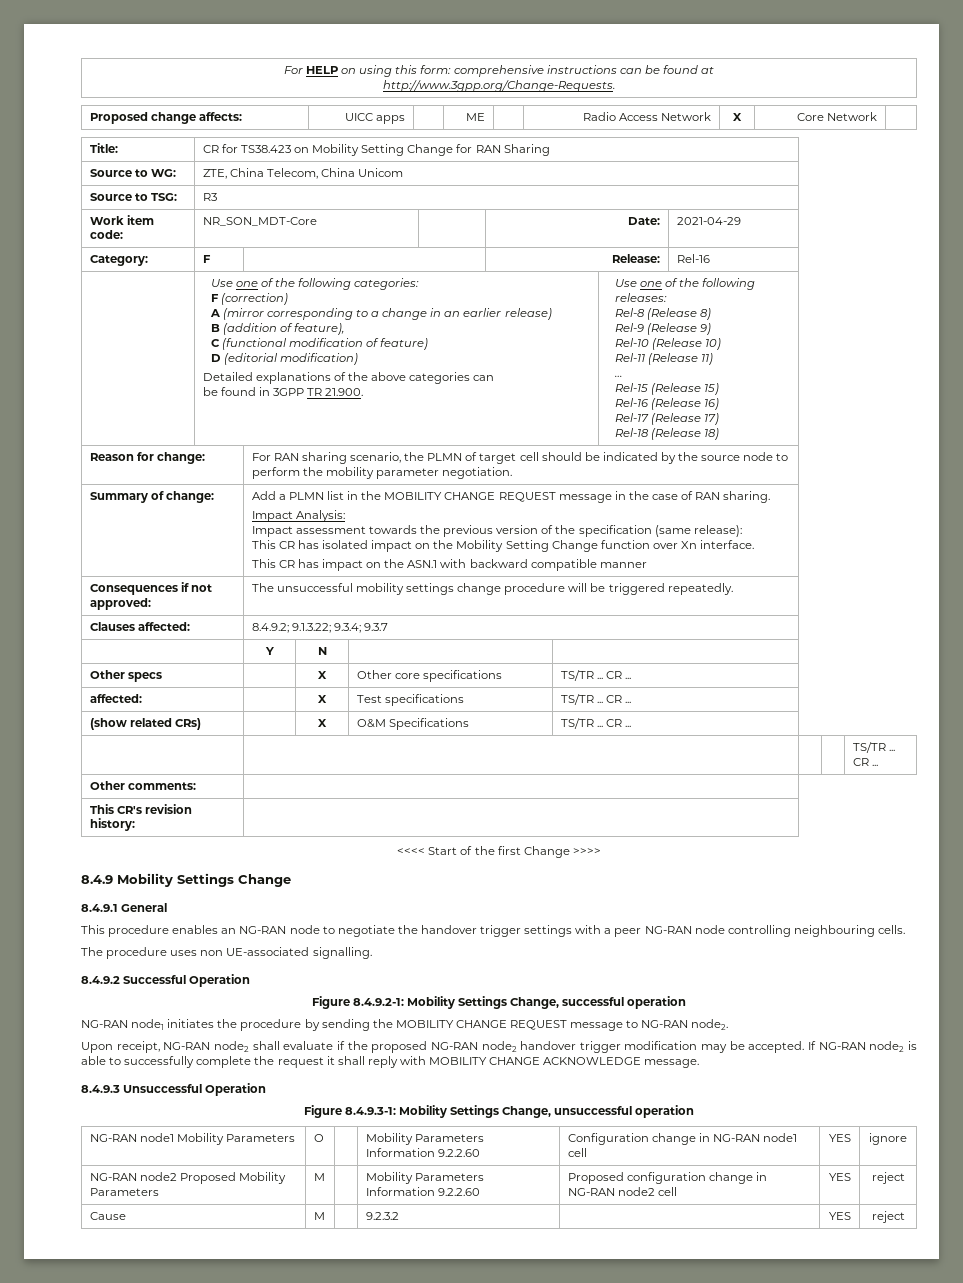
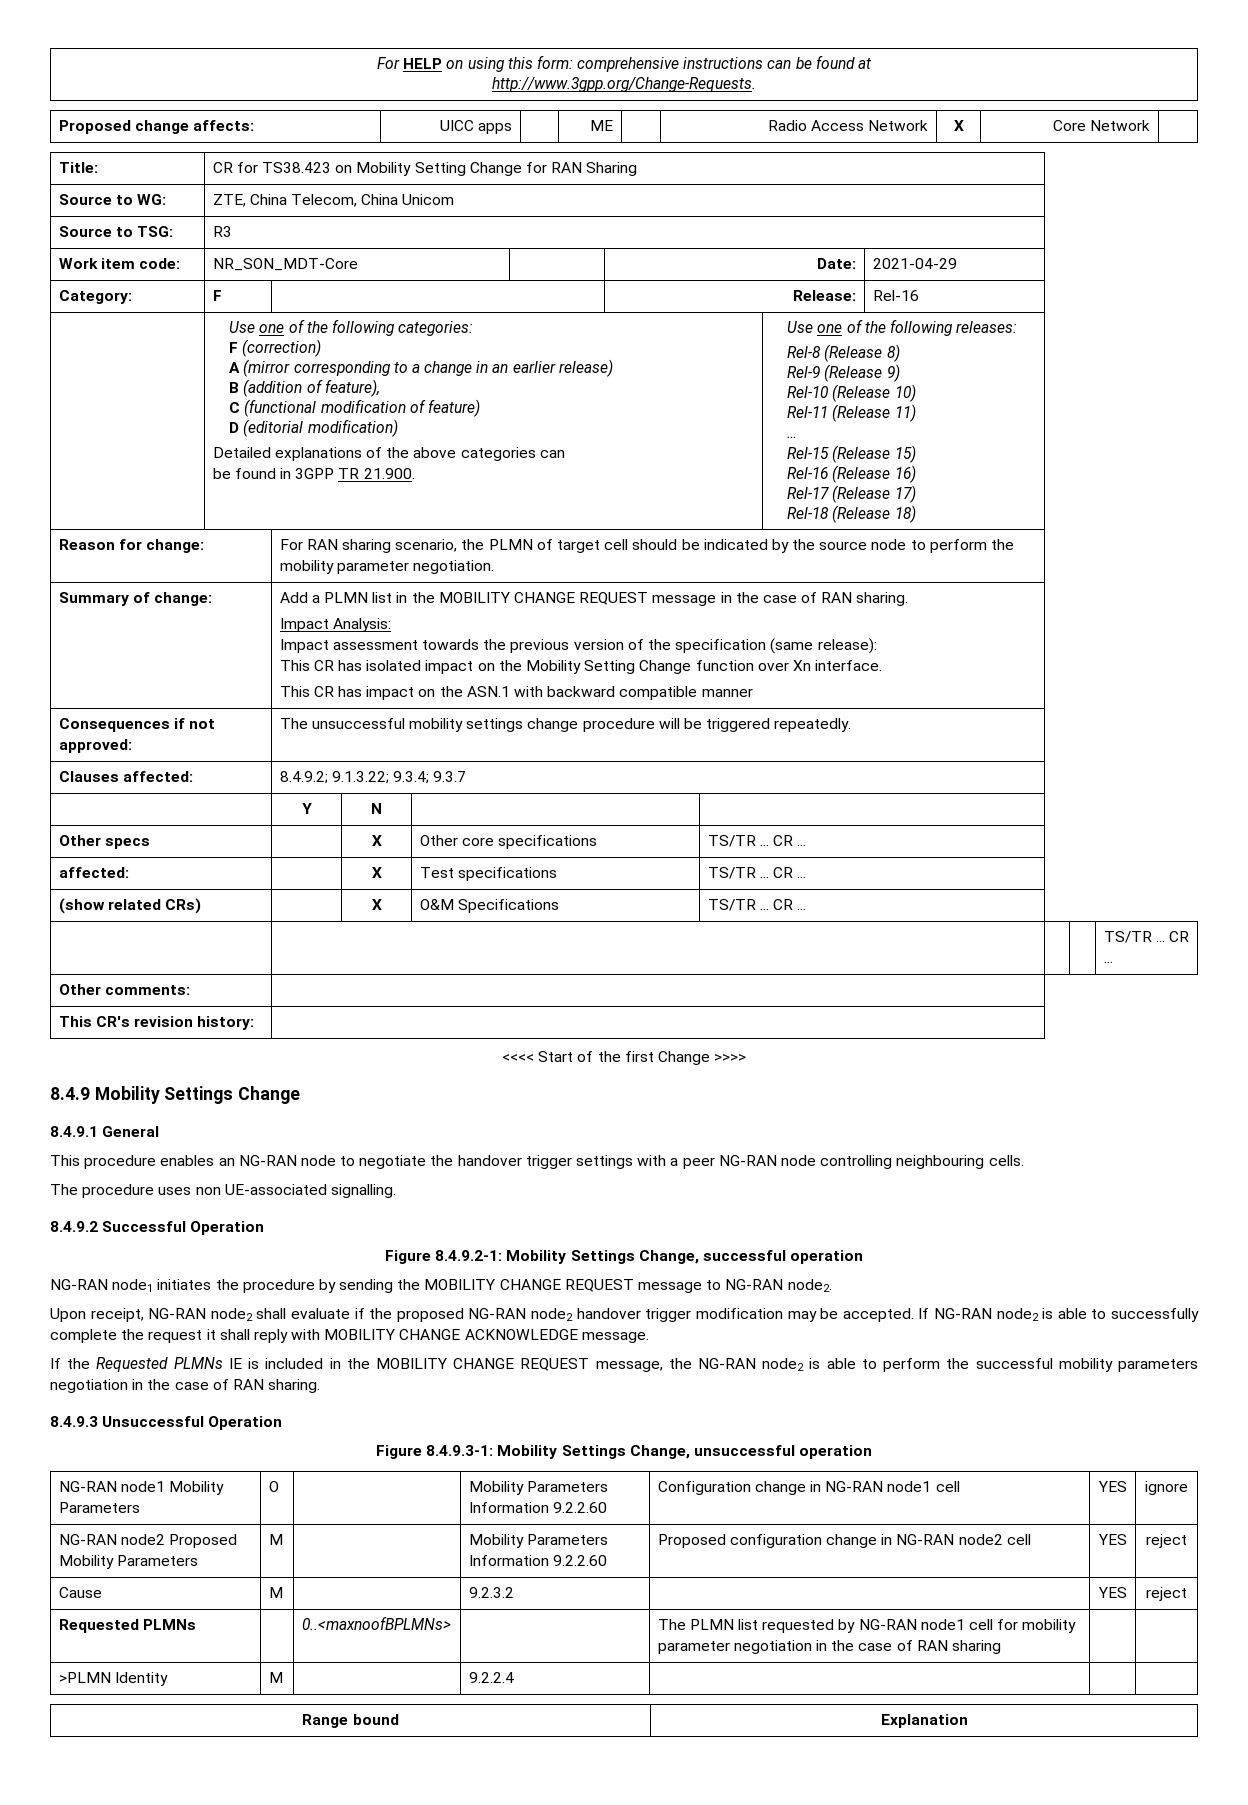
(700, 1063) none -> [50,1357,1199,1372] [50,1379,321,1393] // If the Requested PLMNs IE is included in the MOBILITY CHANGE REQUEST message, the NG-RAN node2 is able to perform the successful mobility parameters negotiation in the case of RAN sharing.
(905, 1217) none -> [58,1619,196,1633] [301,1616,451,1630] [657,1619,1077,1633] [657,1640,1001,1654] [58,1672,168,1686] [268,1672,283,1683] [468,1672,514,1683] [302,1714,399,1728] [880,1714,968,1728] // Requested PLMNs | | 0..<maxnoofBPLMNs> | | The PLMN list requested by NG-RAN node1 cell for mobility parameter negotiation in the case of RAN sharing | | // >PLMN Identity | M | | 9.2.2.4 | | | // Range bound | Explanation

